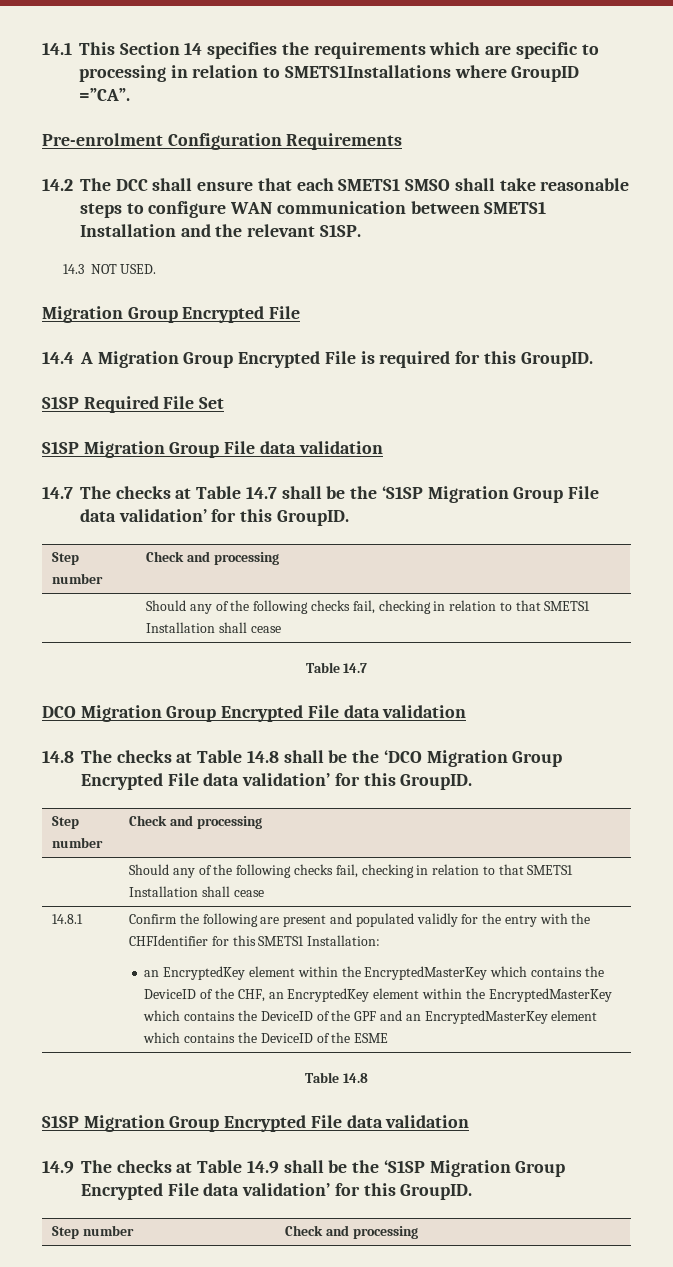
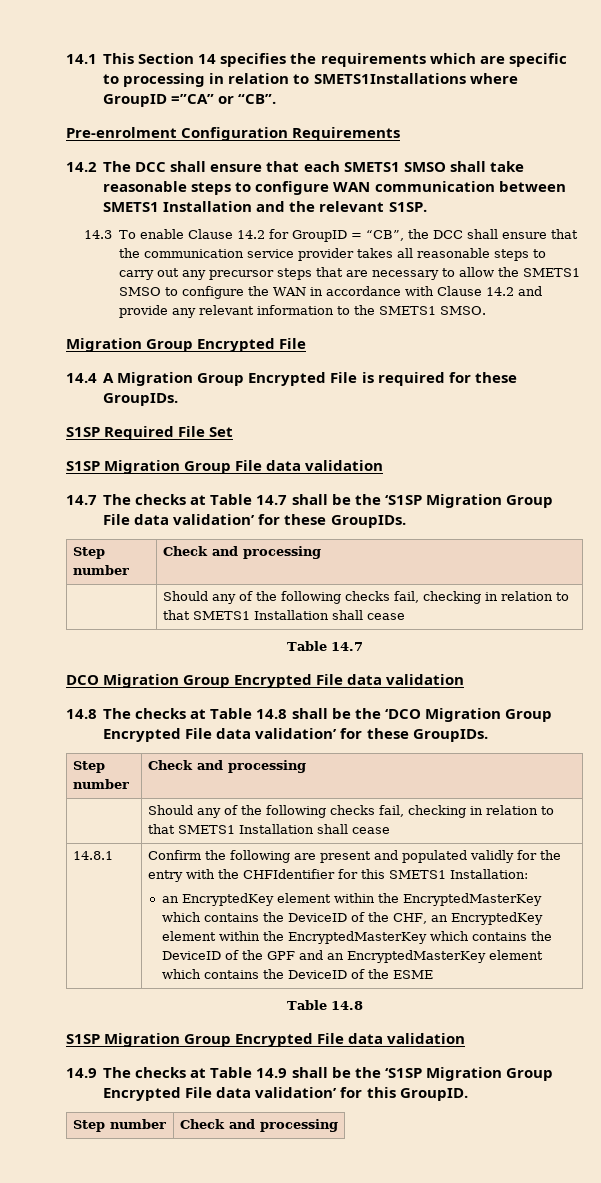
[79,88,130,101] =”CA”. -> [171,94,277,104] =”CA” or “CB”.
[90,264,157,274] NOT USED. -> [118,229,578,242] [118,248,546,261] [118,267,580,280] [118,286,542,299] [118,305,486,318] To enable Clause 14.2 for GroupID = “CB”, the DCC shall ensure that the communication service provider takes all reasonable steps to carry out any precursor steps that are necessary to allow the SMETS1 SMSO to configure the WAN in accordance with Clause 14.2 and provide any relevant information to the SMETS1 SMSO.
[483,351,593,368] this GroupID. -> [474,372,517,383] [103,393,179,406] these GroupIDs.
[240,509,349,526] this GroupID. -> [284,514,406,528] these GroupIDs.
[363,773,473,790] this GroupID. -> [366,728,488,742] these GroupIDs.

